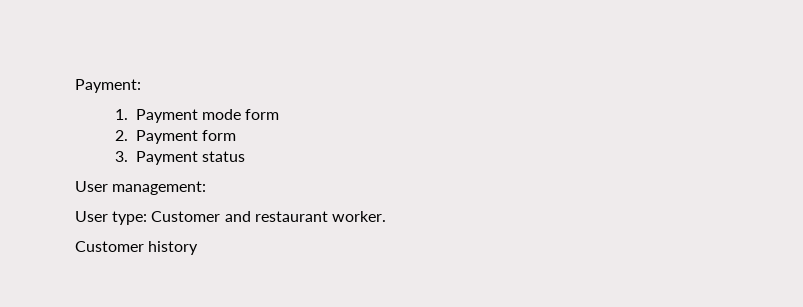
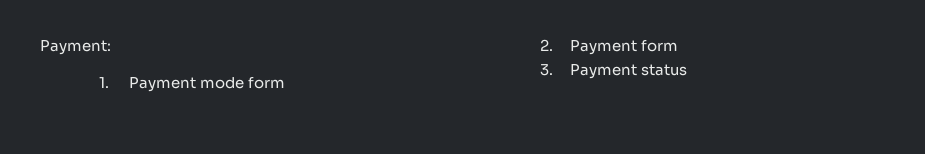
[75,181,207,195] [75,211,386,225] [75,241,199,255] // User management: // User type: Customer and restaurant worker. // Customer history -> (688, 70) none

